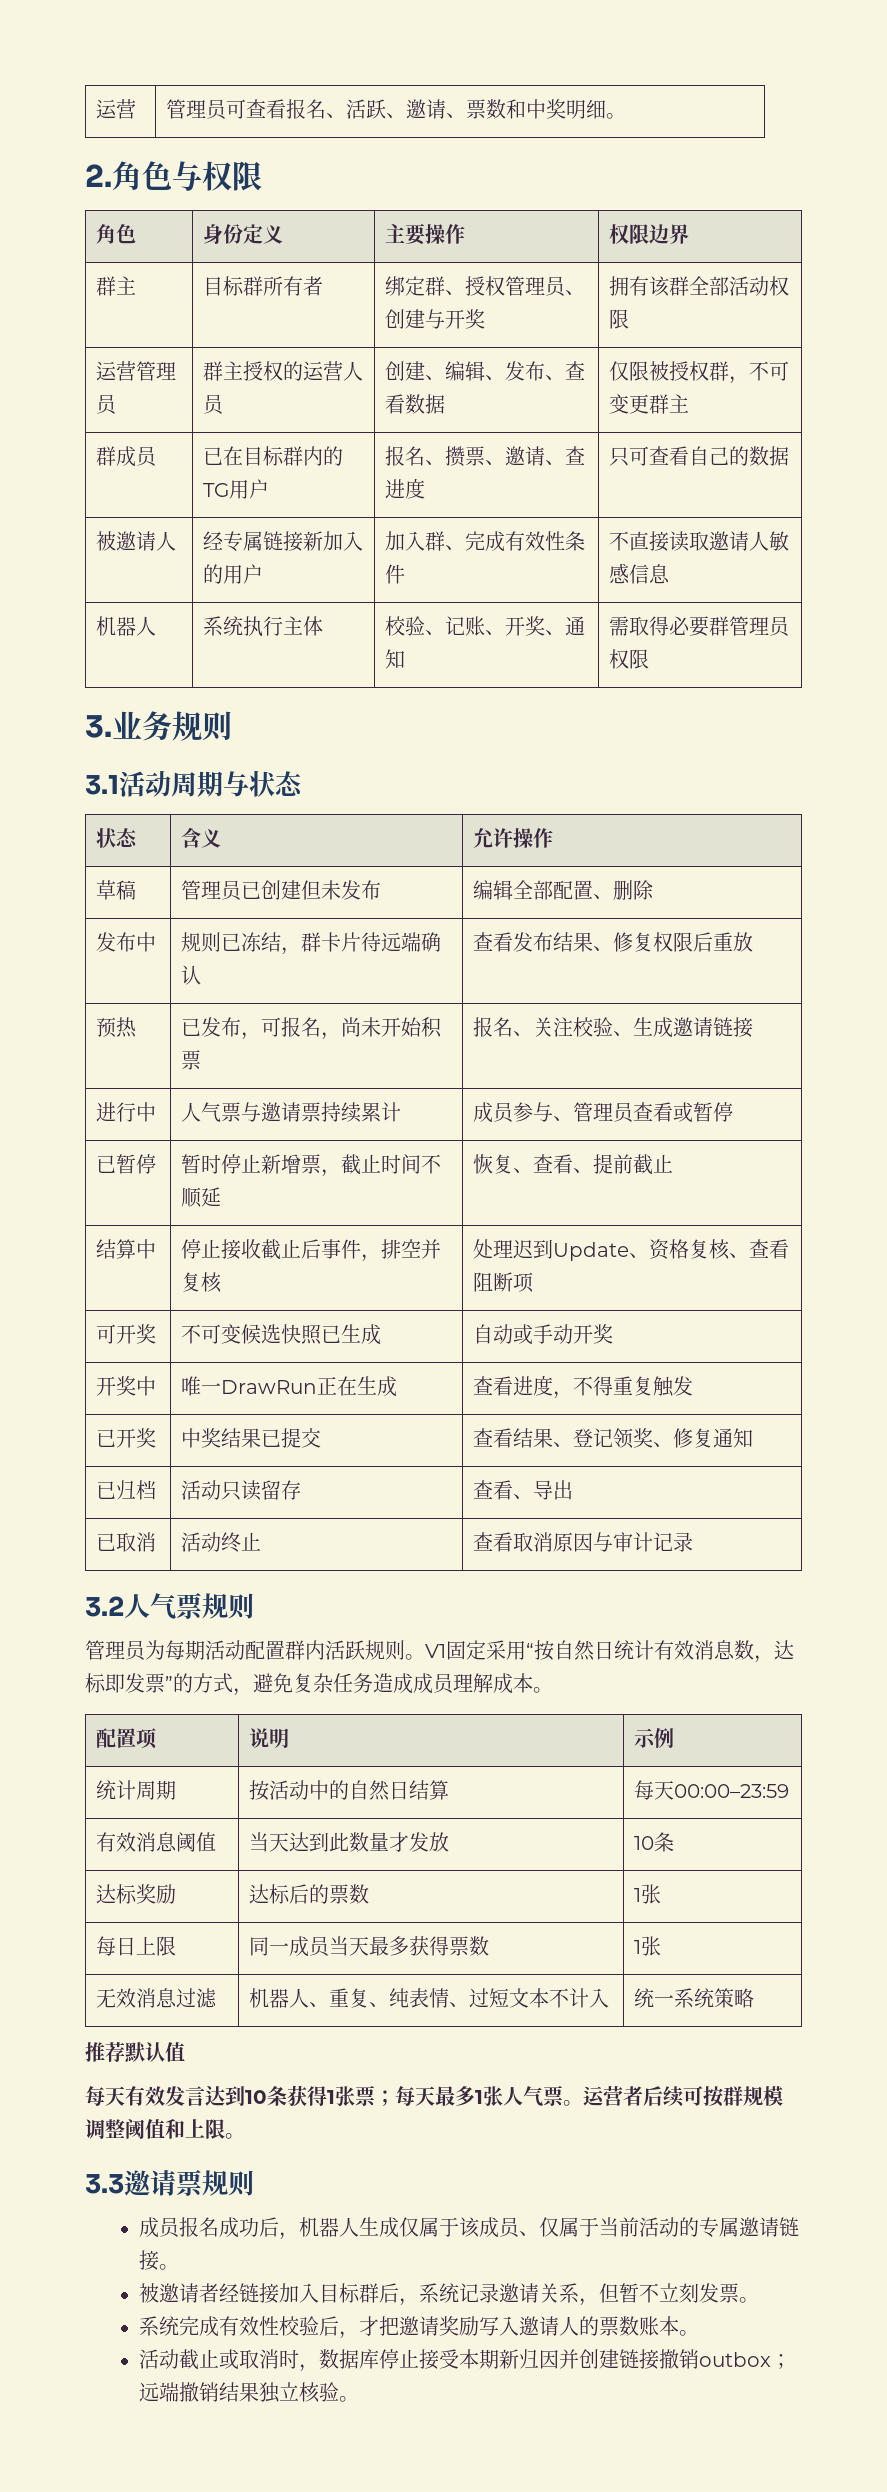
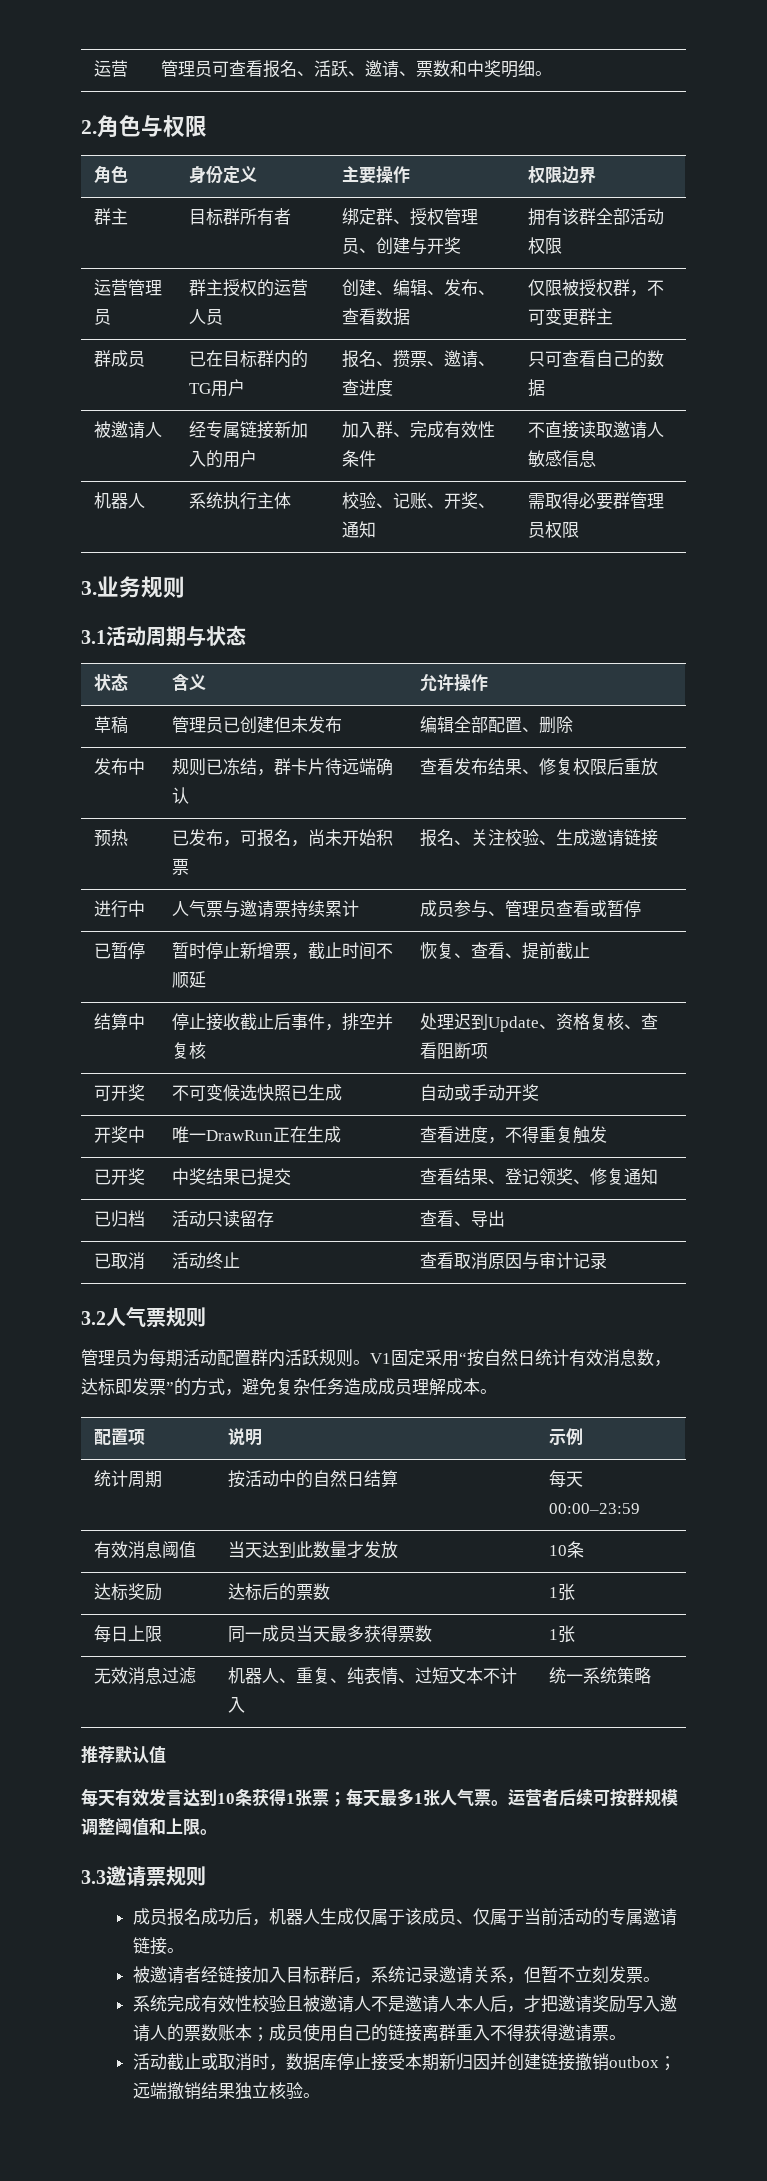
(320, 2326) none -> [285,1995,490,2013] 且被邀请人不是邀请人本人
(680, 2326) none -> [251,2023,609,2042] ；成员使用自己的链接离群重入不得获得邀请票

